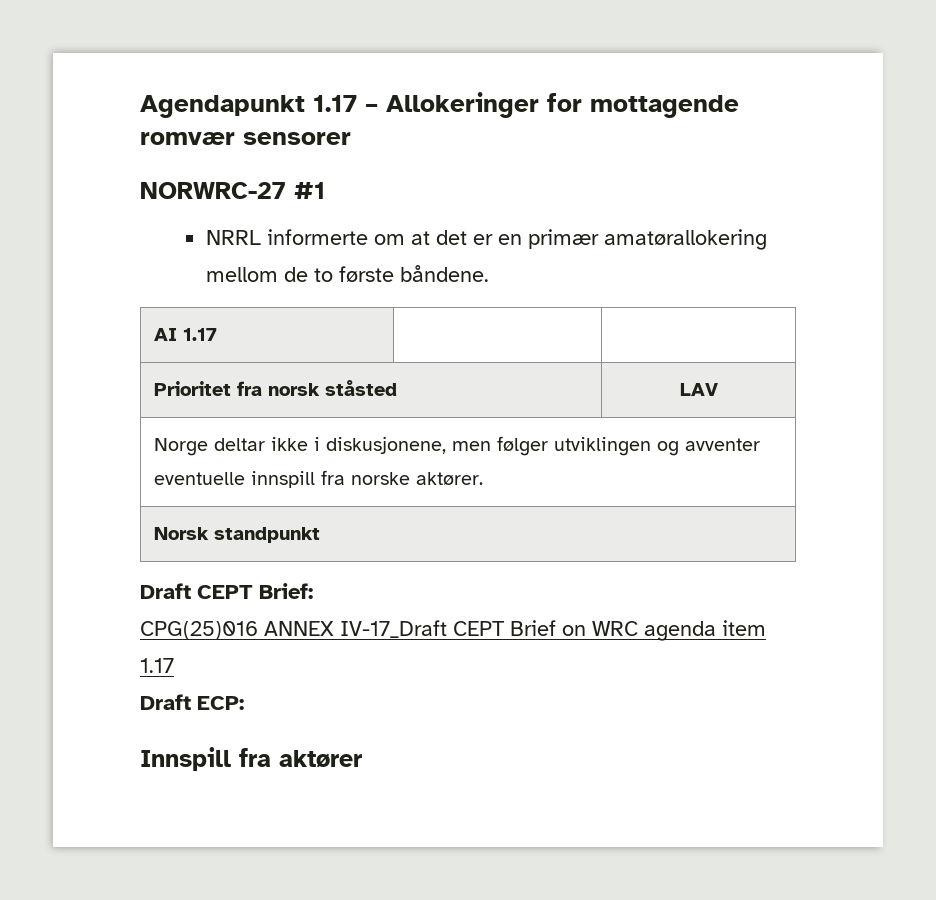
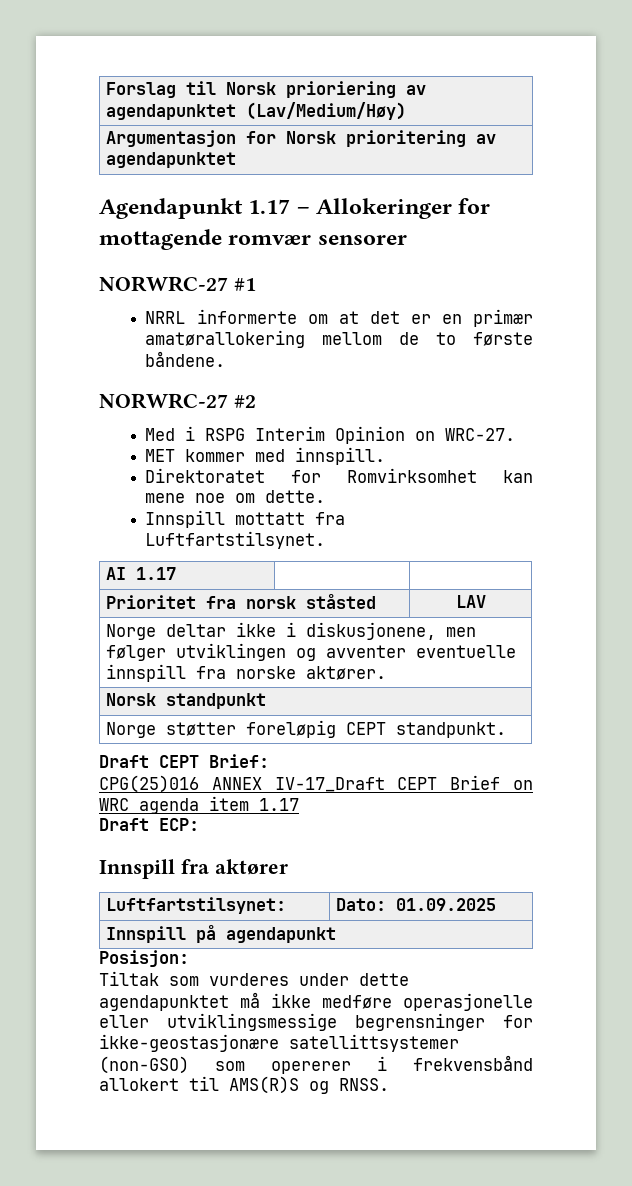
(140, 106) none -> [106,81,427,98] [106,102,407,120] [106,130,497,147] [106,152,237,168] Forslag til Norsk prioriering av agendapunktet (Lav/Medium/Høy) // Argumentasjon for Norsk prioritering av agendapunktet //
(489, 273) none -> [99,393,256,409] [145,426,516,444] [145,447,386,465] [145,468,533,483] [145,490,326,503] [145,510,346,528] [145,531,326,549] // NORWRC-27 #2 // Med i RSPG Interim Opinion on WRC-27. // MET kommer med innspill. // Direktoratet for Romvirksomhet kan mene noe om dette. // Innspill mottatt fra Luftfartstilsynet.
(321, 535) none -> [106,720,507,738] // Norge støtter foreløpig CEPT standpunkt.
(362, 759) none -> [106,897,287,914] [336,898,497,911] [106,925,337,943] [99,950,189,967] [99,971,409,986] [99,992,533,1011] [99,1013,533,1031] [99,1034,459,1052] [99,1055,533,1074] [99,1076,389,1094] // Luftfartstilsynet: | Dato: 01.09.2025 // Innspill på agendapunkt // Posisjon: // Tiltak som vurderes under dette agendapunktet må ikke medføre operasjonelle eller utviklingsmessige begrensninger for ikke-geostasjonære satellittsystemer (non-GSO) som opererer i frekvensbånd allokert til AMS(R)S og RNSS.

